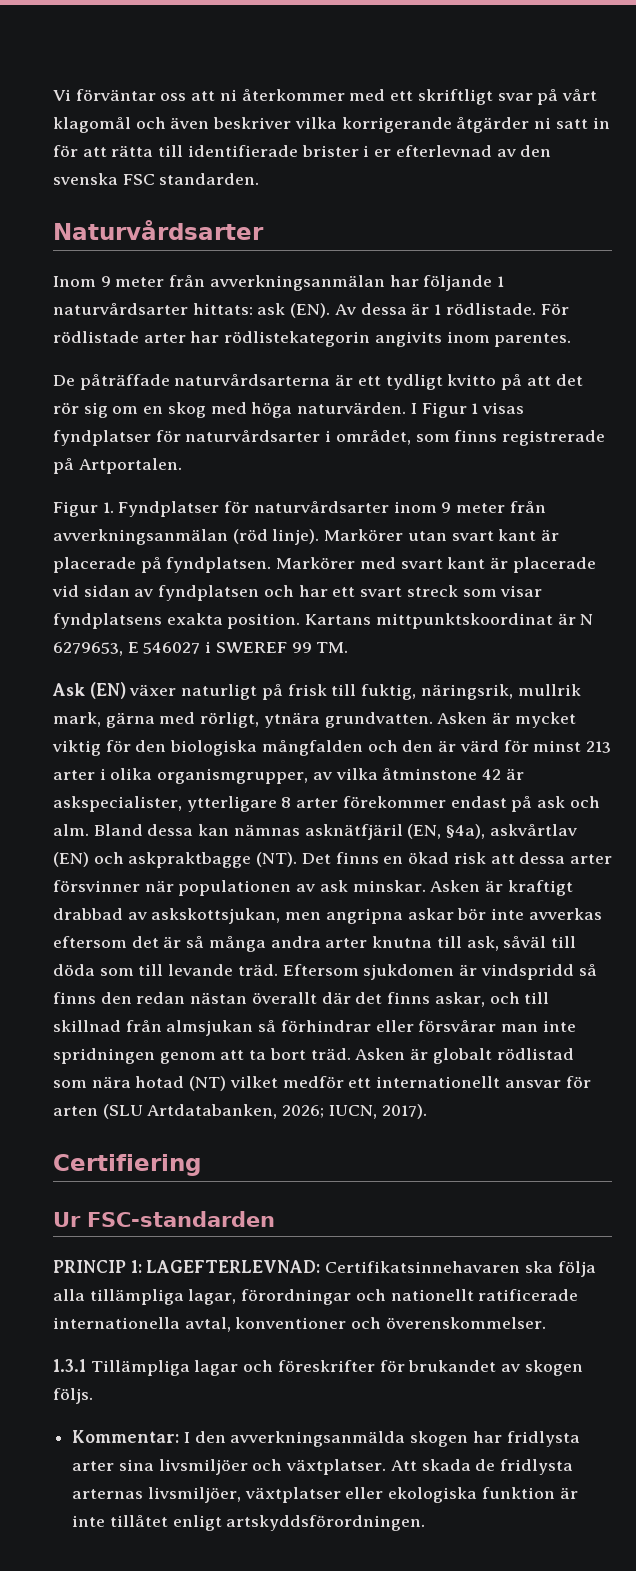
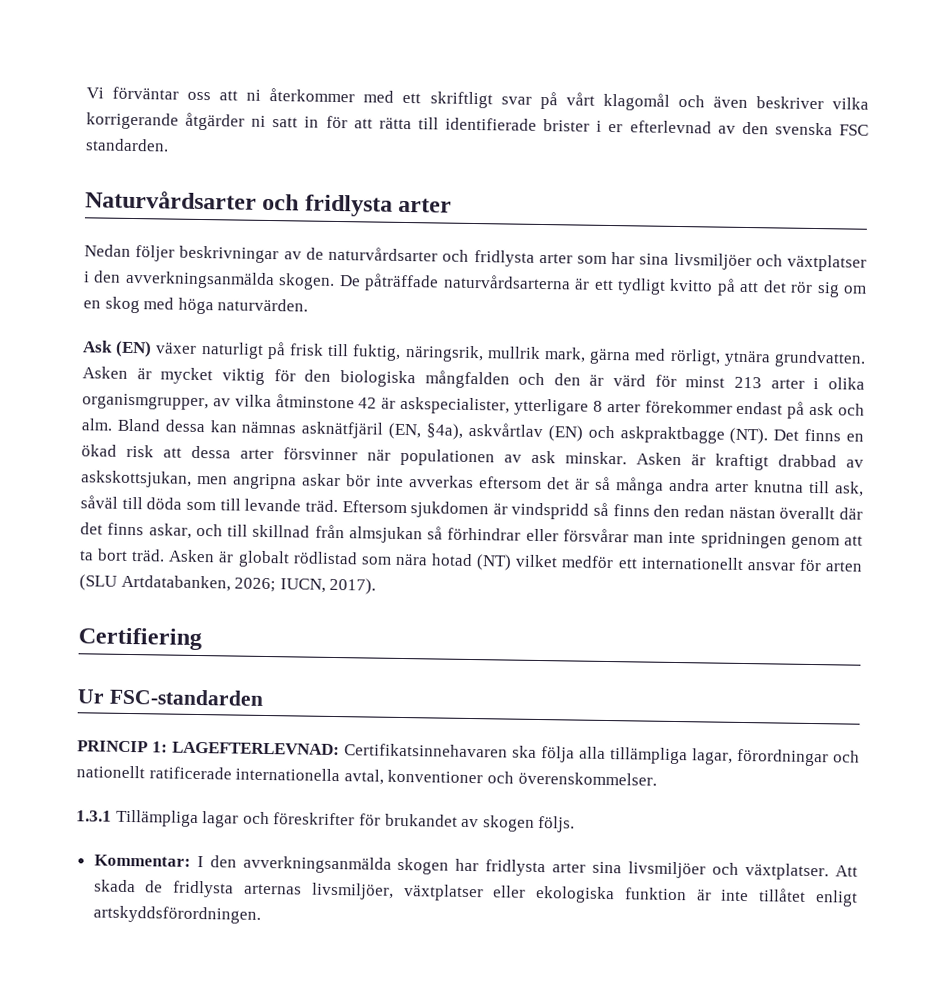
[53,275,505,291] [53,303,569,318] [53,331,572,347] // Inom 9 meter från avverkningsanmälan har följande 1 naturvårdsarter hittats: ask (EN). Av dessa är 1 rödlistade. För rödlistade arter har rödlistekategorin angivits inom parentes. // -> [262,193,453,217] [84,244,867,272] [84,270,336,290] och fridlysta arter // Nedan följer beskrivningar av de naturvårdsarter och fridlysta arter som har sina livsmiljöer och växtplatser i den avverkningsanmälda skogen.
[410,402,524,418] [53,430,606,446] [53,458,182,474] [53,501,546,517] [53,529,560,545] [53,557,596,573] [52,585,543,601] [53,613,594,629] [53,641,349,656] I Figur 1 visas fyndplatser för naturvårdsarter i området, som finns registrerade på Artportalen. // Figur 1. Fyndplatser för naturvårdsarter inom 9 meter från avverkningsanmälan (röd linje). Markörer utan svart kant är placerade på fyndplatsen. Markörer med svart kant är placerade vid sidan av fyndplatsen och har ett svart streck som visar fyndplatsens exakta position. Kartans mittpunktskoordinat är N 6279653, E 546027 i SWEREF 99 TM. -> (309, 305) none

